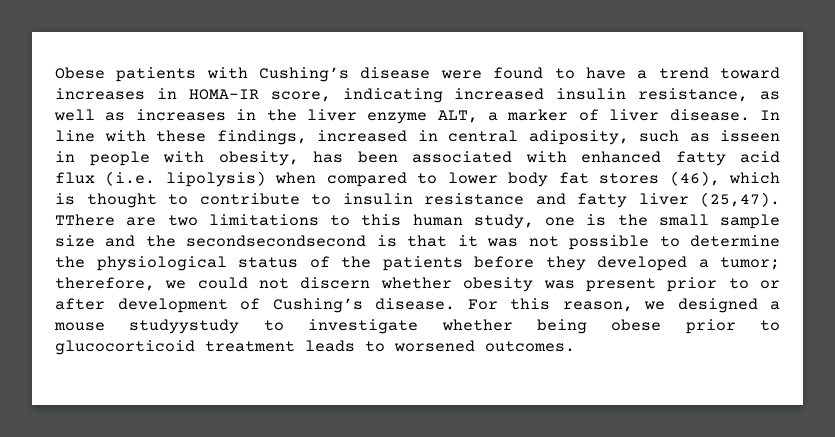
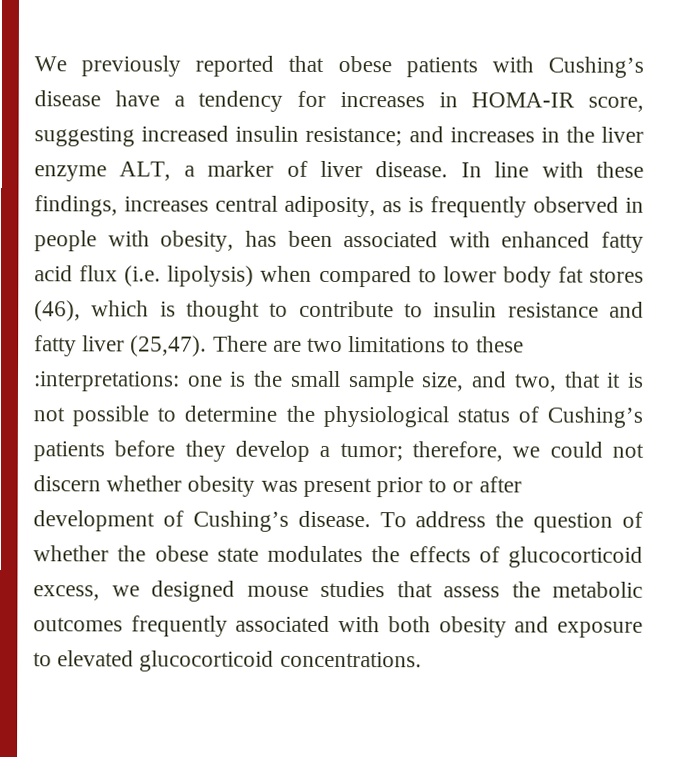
[55,67,781,82] Obese patients with Cushing’s disease were found to have a trend toward -> [34,55,645,78] [34,90,326,112] We previously reported that obese patients with Cushing’s disease have a tendency for
[342,88,443,103] indicating -> [34,126,135,147] suggesting
[638,88,780,102] [54,109,126,121] resistance, as well as -> [305,126,444,147] resistance; and
[317,130,780,145] increased in central adiposity, such as isseen -> [124,195,619,218] increases central adiposity, as is frequently observed
[55,214,115,226] TThere -> [212,335,268,352] There
[361,214,534,229] this human study, -> [475,336,524,353] [33,371,180,392] these :interpretations:
[55,235,397,247] size and the secondsecondsecond is -> [421,371,557,392] size, and two,
[487,238,519,247] was -> [627,372,645,388] is
[341,256,371,268] the -> [547,406,643,428] Cushing’s
[597,256,687,271] developed -> [235,440,310,462] develop
[467,298,780,313] [54,319,780,334] [55,340,575,355] For this reason, we designed a mouse studyystudy to investigate whether being obese prior to glucocorticoid treatment leads to worsened outcomes. -> [379,511,643,533] [33,545,643,568] [33,580,643,602] [33,615,643,638] [33,650,422,672] To address the question of whether the obese state modulates the effects of glucocorticoid excess, we designed mouse studies that assess the metabolic outcomes frequently associated with both obesity and exposure to elevated glucocorticoid concentrations.

